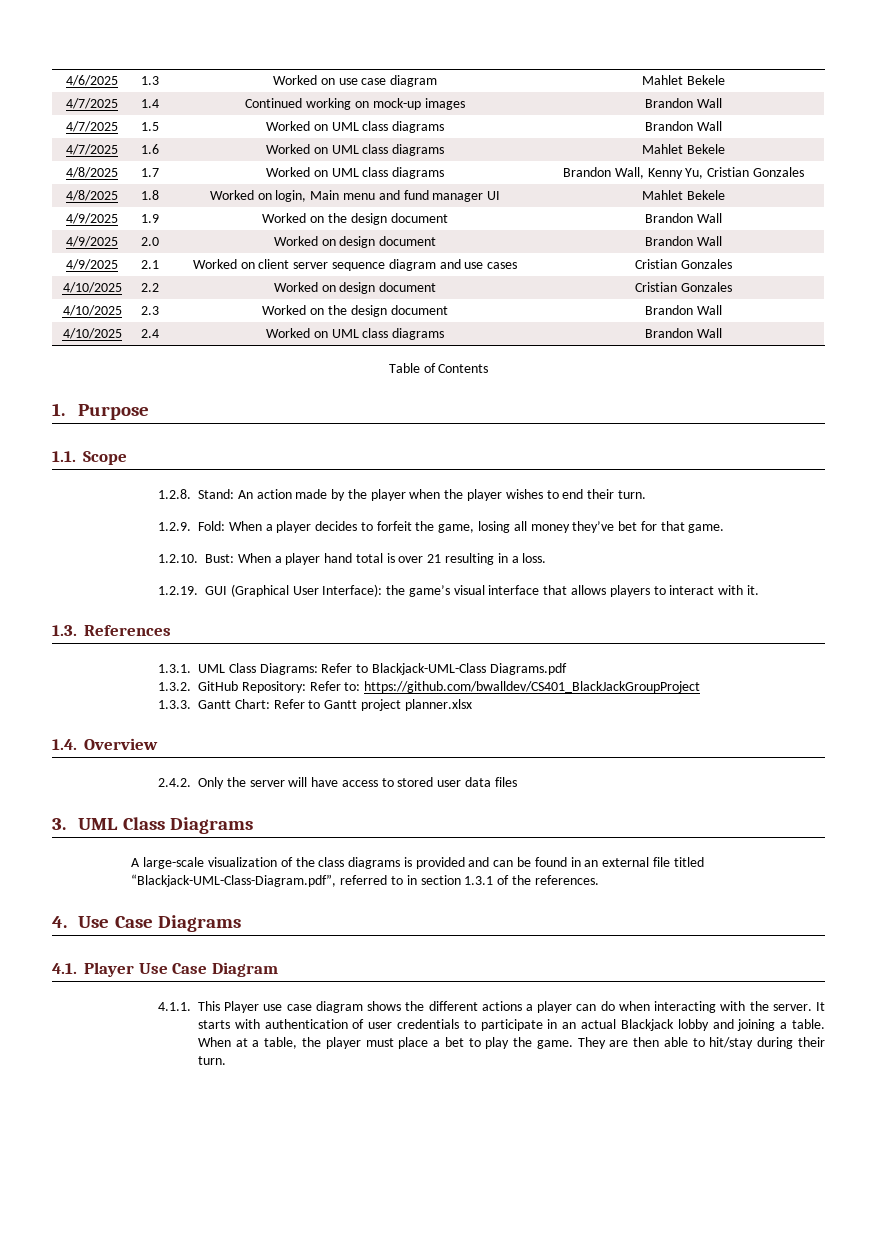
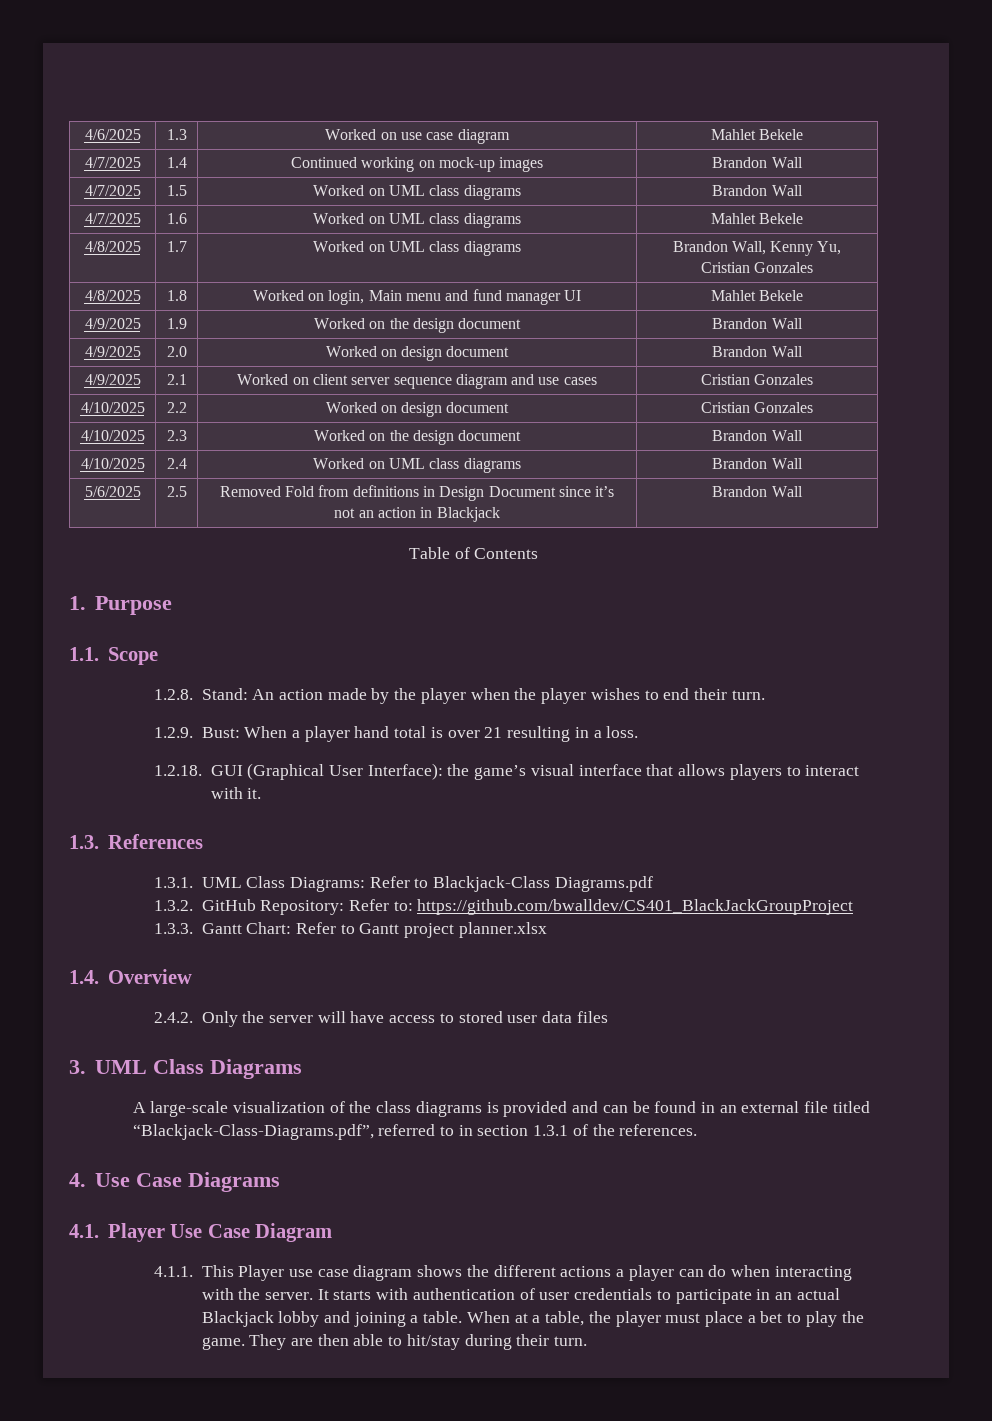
(722, 333) none -> [84,486,141,497] [166,486,187,497] [219,485,615,501] [334,507,500,522] [712,486,803,497] // 5/6/2025 | 2.5 | Removed Fold from definitions in Design Document since it’s not an action in Blackjack | Brandon Wall
[197,521,725,533] [157,554,198,563] Fold: When a player decides to forfeit the game, losing all money they’ve bet for that game. // 1.2.10. -> (193, 732) none
[157,586,198,595] 1.2.19. -> [153,765,202,776] 1.2.18.
[371,663,486,675] Blackjack-UML-Class -> [433,876,551,892] Blackjack-Class
[131,874,337,887] “Blackjack-UML-Class-Diagram.pdf”, -> [132,1124,374,1140] “Blackjack-Class-Diagrams.pdf”,

